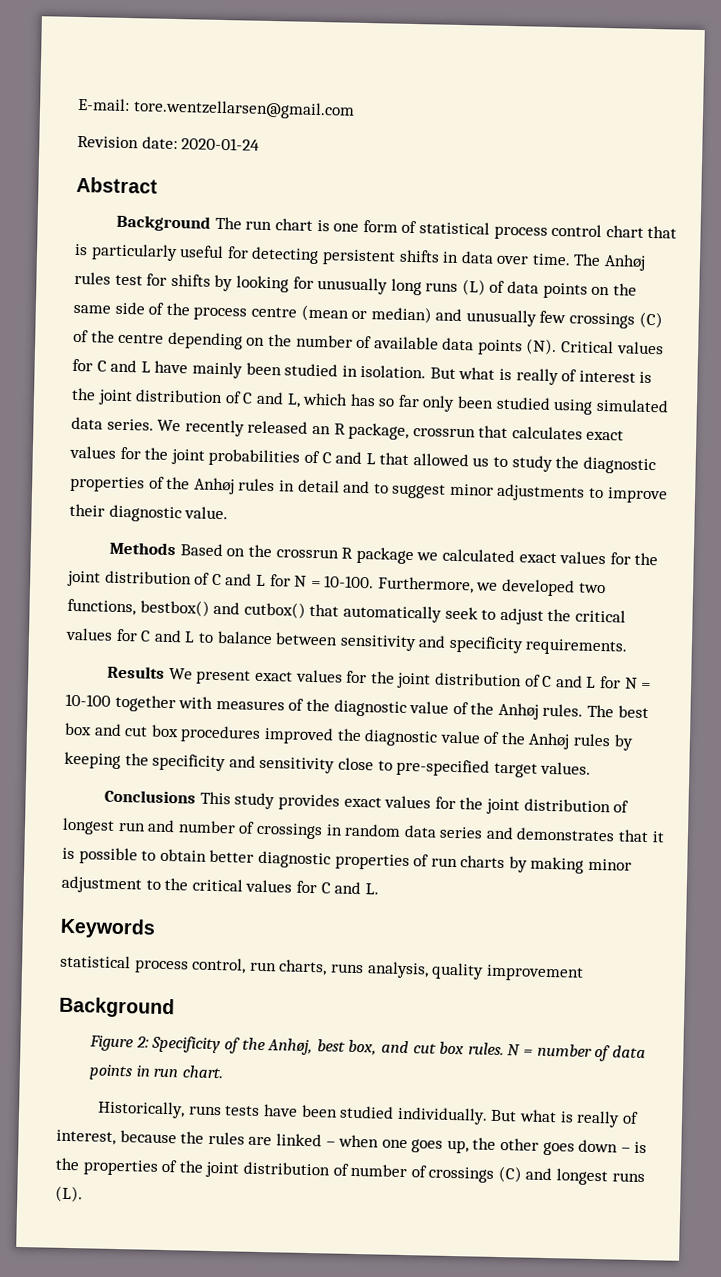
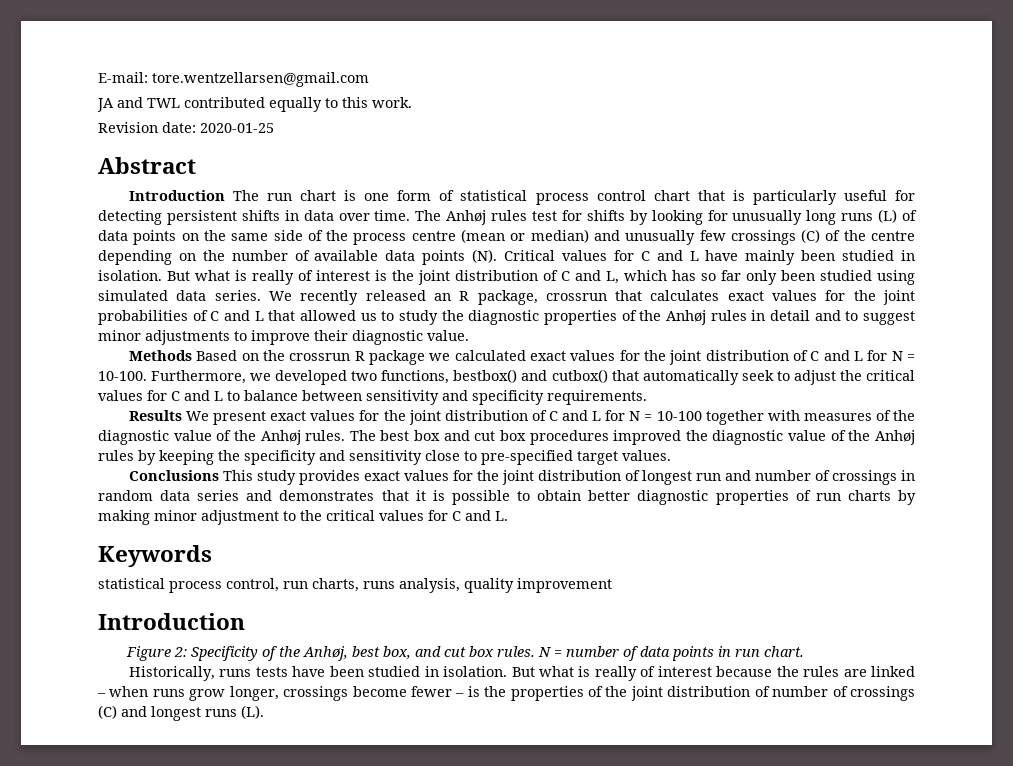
(355, 109) none -> [97,97,412,112] // JA and TWL contributed equally to this work.
[181,137,261,151] 2020-01-24 -> [200,123,274,133] 2020-01-25
[116,214,212,232] Background -> [128,190,225,201] Introduction
[59,996,175,1019] Background -> [98,613,245,630] Introduction
[396,1106,639,1128] [56,1129,116,1145] individually. But what is really of interest, -> [424,666,712,681] in isolation. But what is really of interest
[381,1137,619,1156] one goes up, the other goes down -> [152,686,452,701] runs grow longer, crossings become fewer

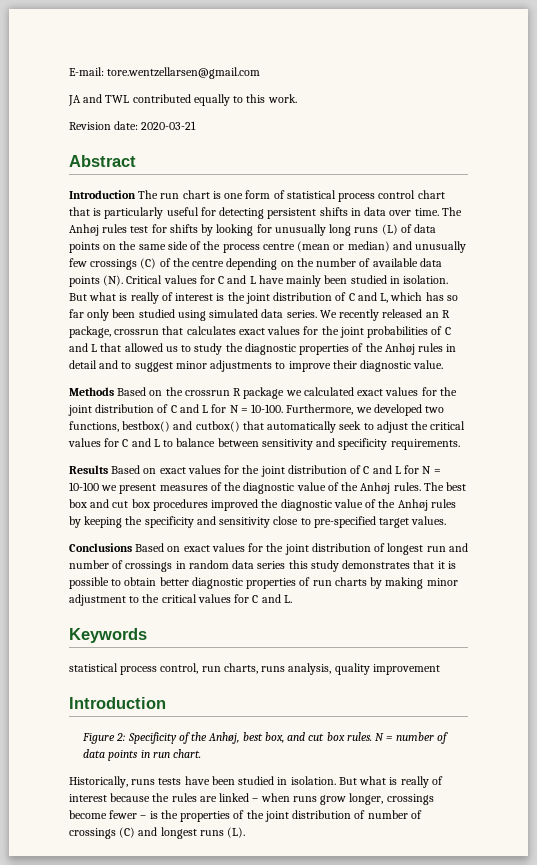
[200,123,274,133] 2020-01-25 -> [141,121,197,130] 2020-03-21
[186,411,267,425] We present -> [111,465,157,474] Based on
[705,410,800,425] together with -> [101,484,157,494] we present
[222,470,360,485] This study provides -> [135,543,181,552] Based on
[246,490,273,501] and -> [288,560,339,572] this study

